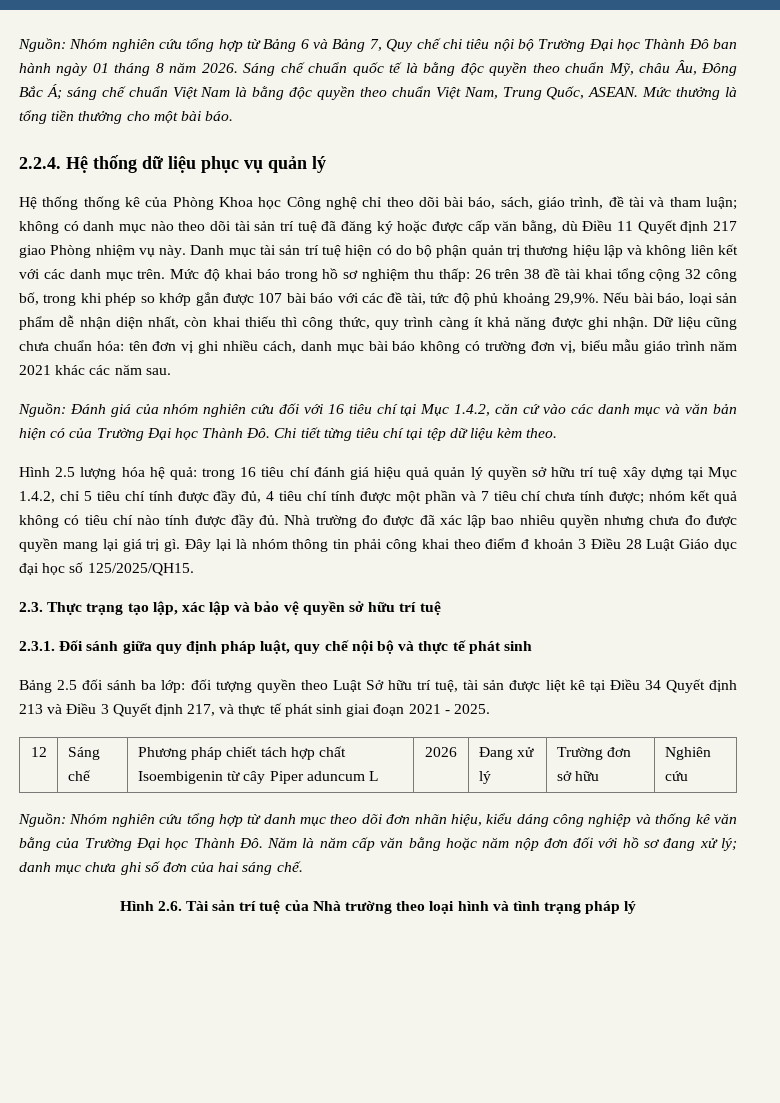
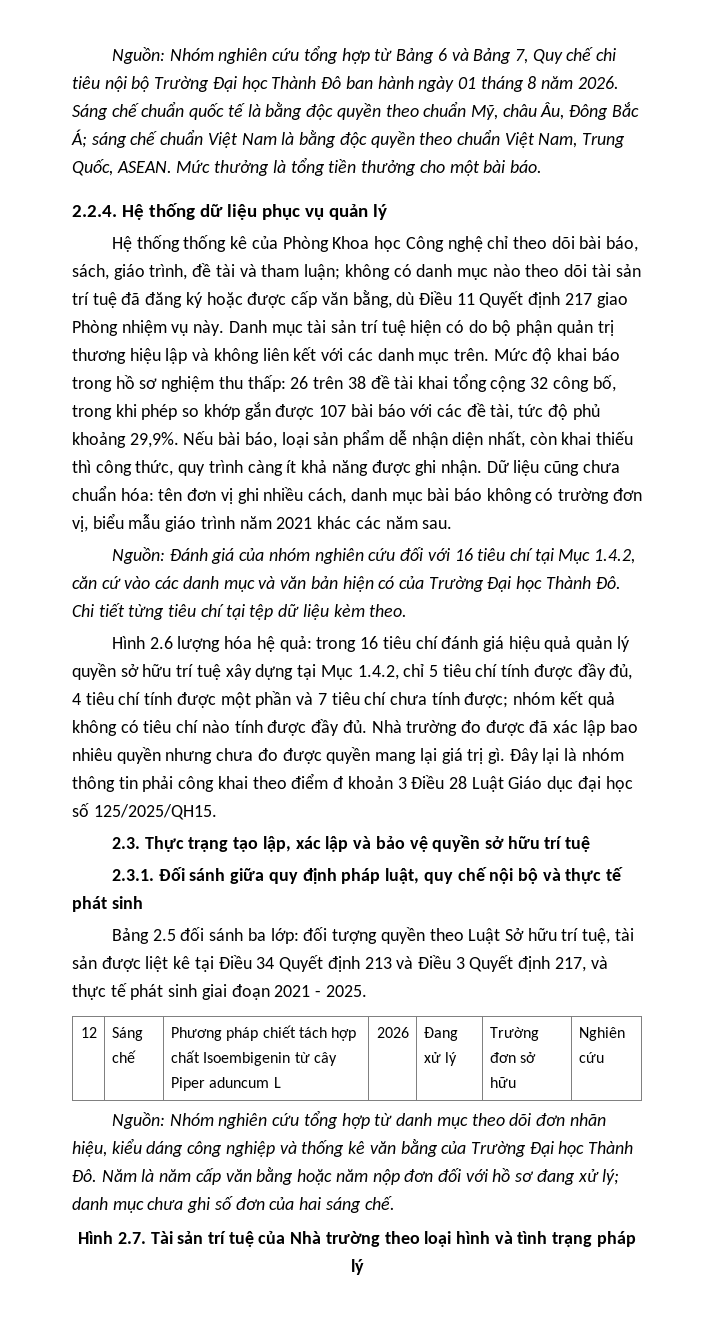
[55,467,76,477] 2.5 -> [149,636,173,649] 2.6
[157,901,182,911] 2.6. -> [117,1232,146,1244] 2.7.

